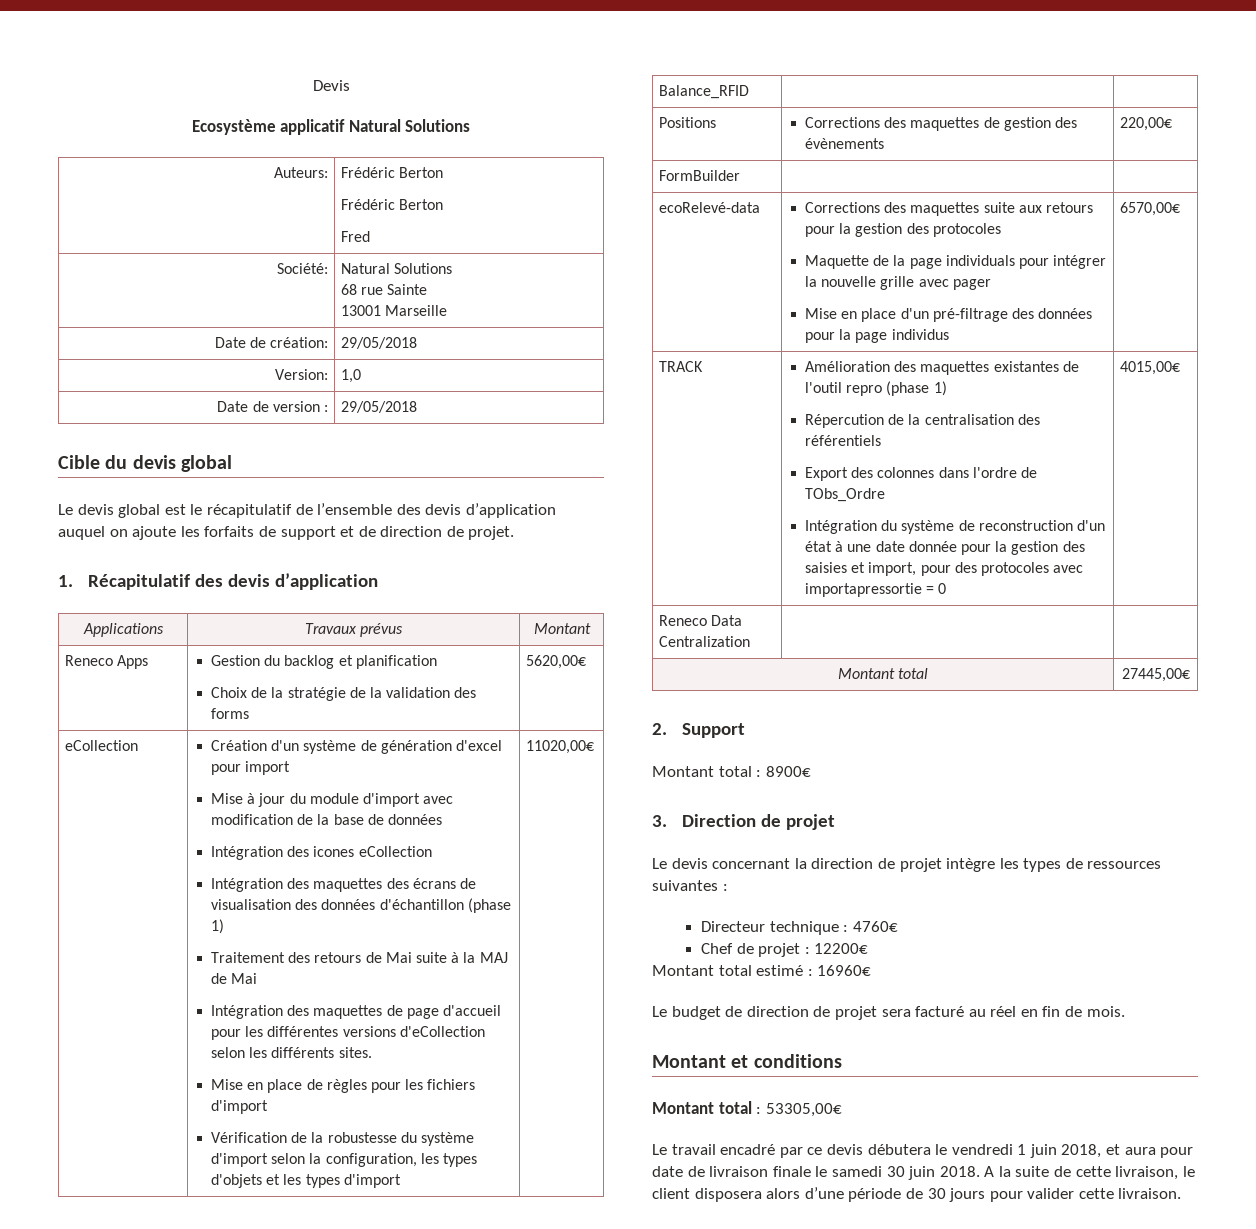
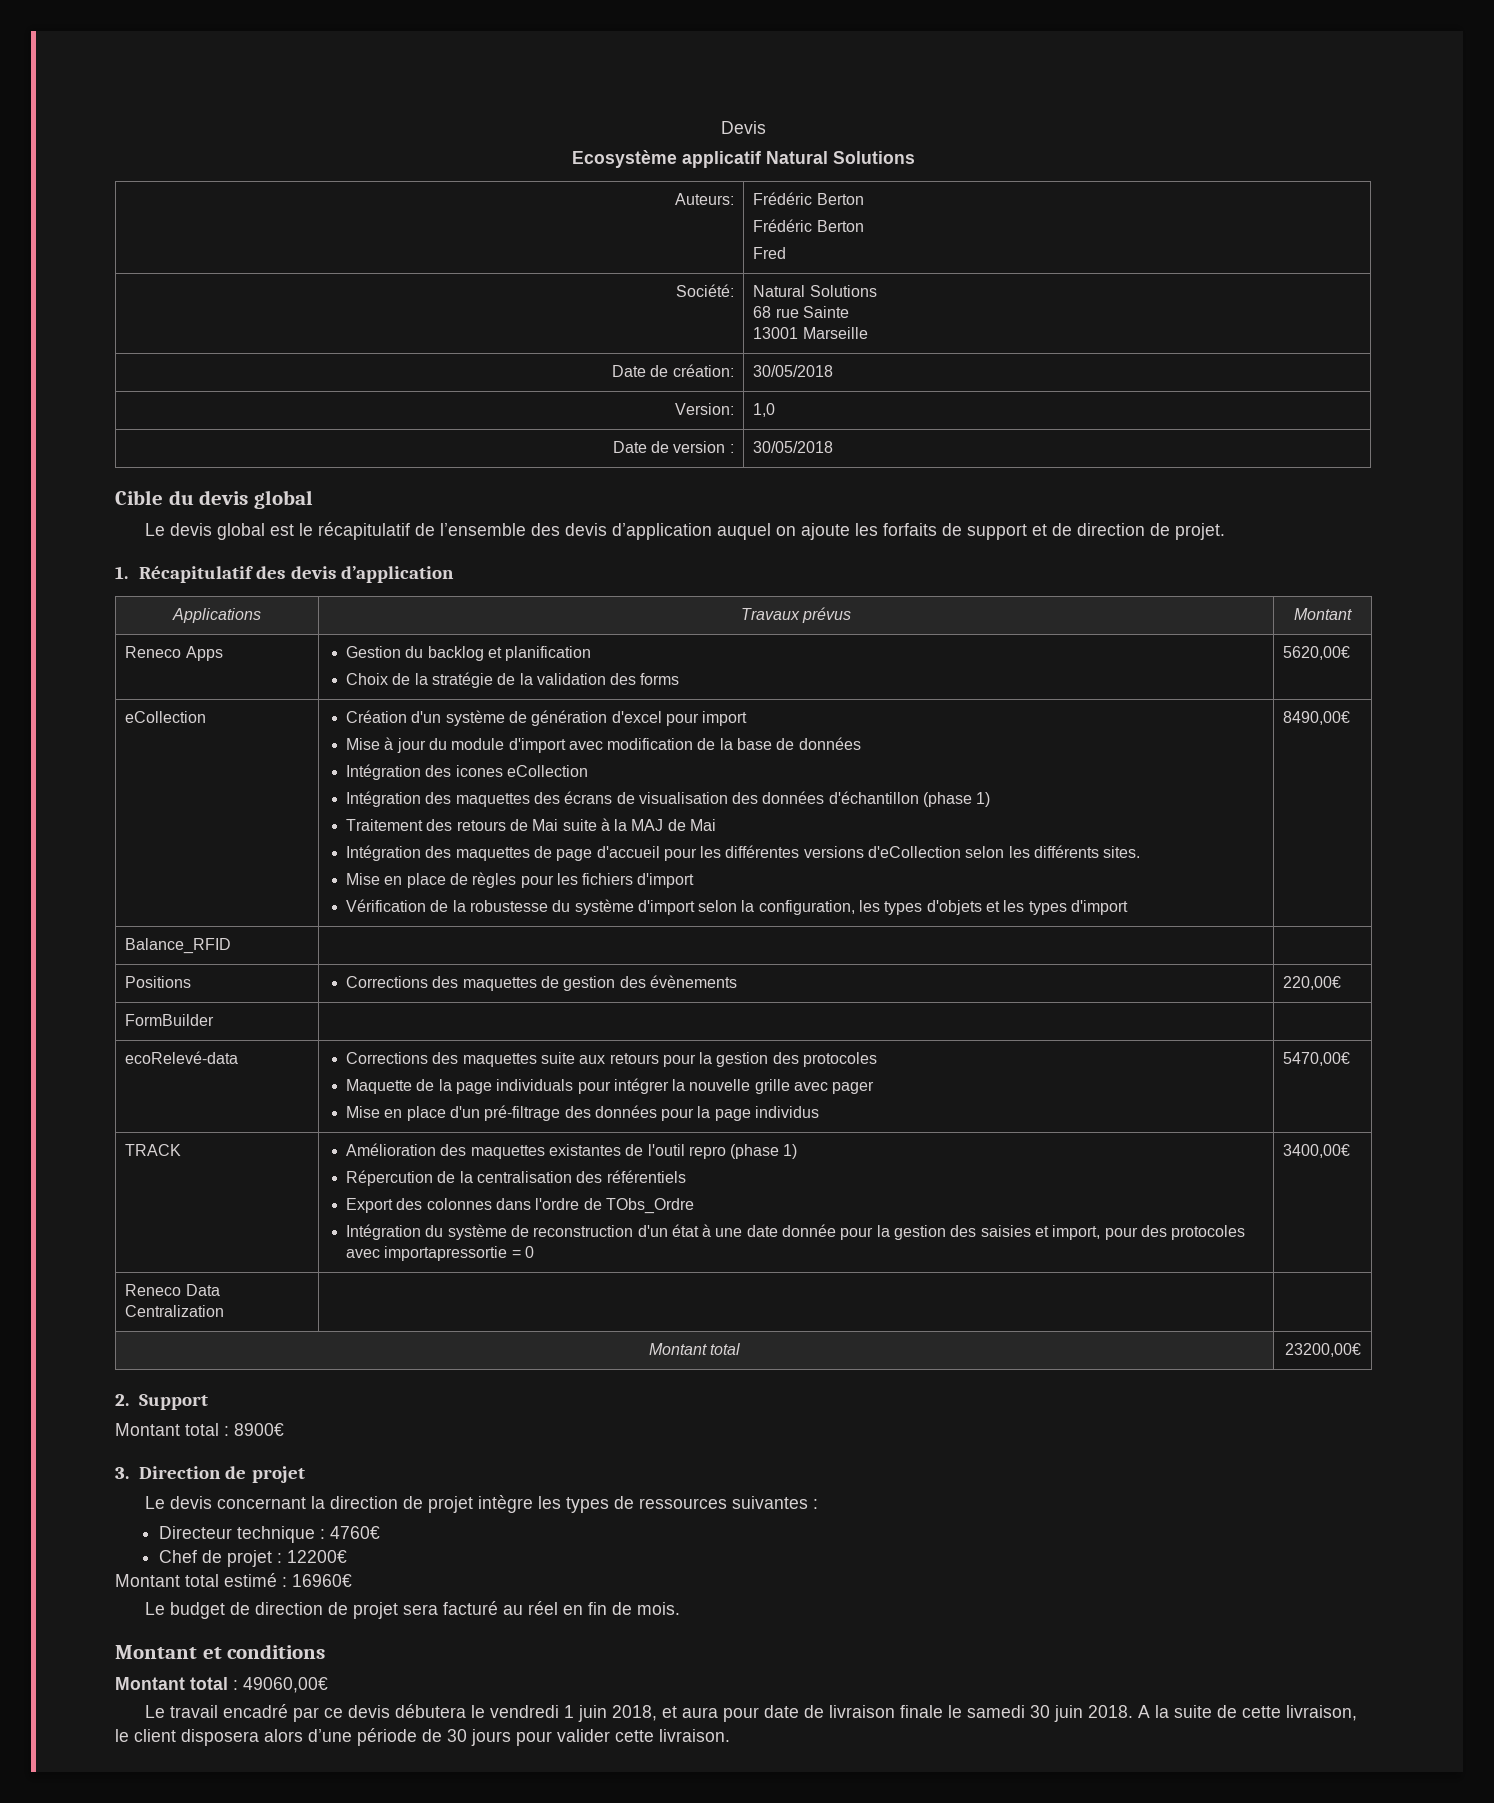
[341,337,418,349] 29/05/2018 -> [753,365,834,377] 30/05/2018
[341,401,418,413] 29/05/2018 -> [753,441,834,453] 30/05/2018
[526,740,595,754] 11020,00€ -> [1283,711,1351,725] 8490,00€
[1120,202,1181,216] 6570,00€ -> [1283,1052,1351,1066] 5470,00€
[1120,361,1181,375] 4015,00€ -> [1283,1144,1351,1158] 3400,00€
[1121,668,1190,682] 27445,00€ -> [1284,1343,1361,1357] 23200,00€
[765,1103,842,1117] 53305,00€ -> [243,1677,328,1693] 49060,00€

